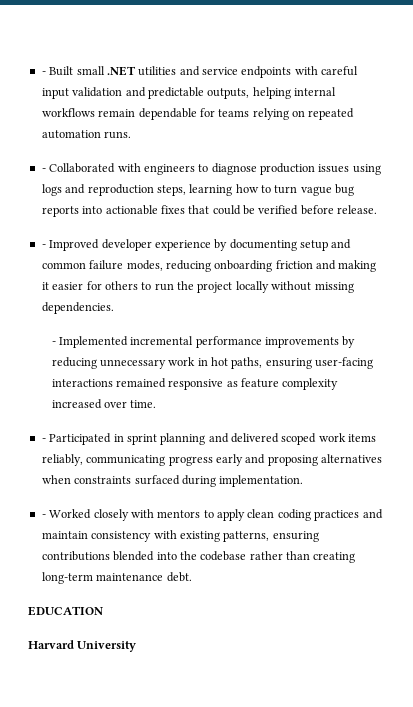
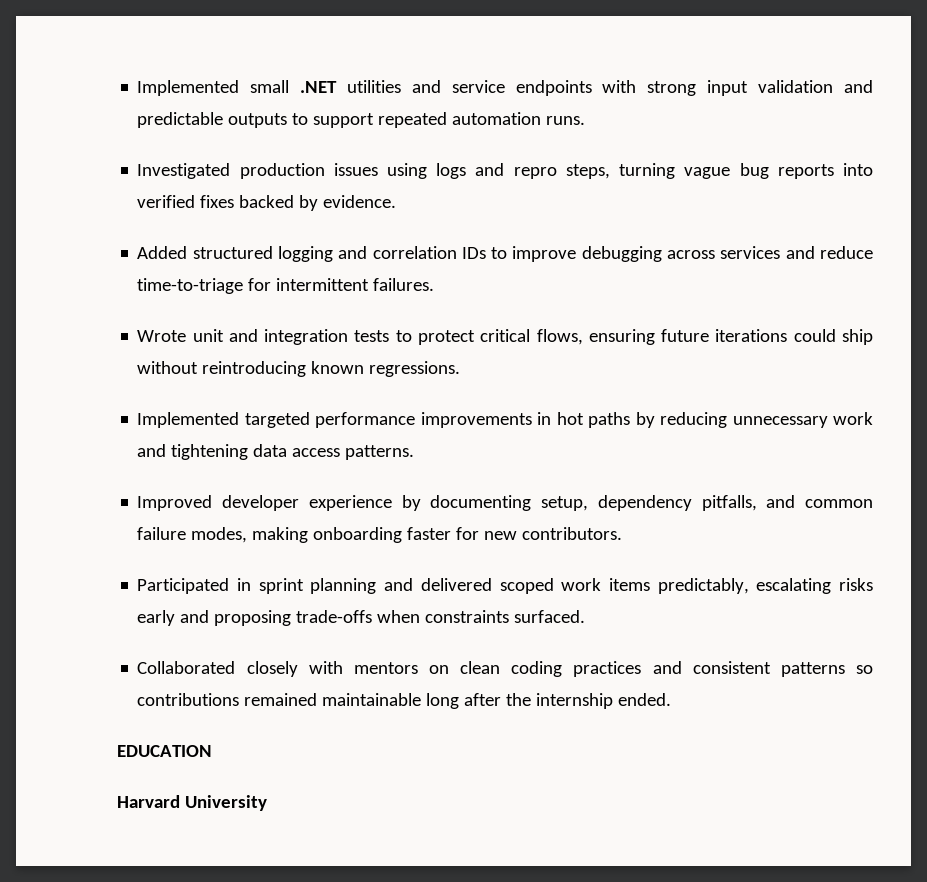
[41,66,74,76] - Built -> [137,80,240,96] Implemented
[321,66,359,76] careful -> [647,81,697,96] strong
[207,87,336,99] [41,108,355,120] [41,130,132,139] [41,163,257,175] outputs, helping internal workflows remain dependable for teams relying on repeated automation runs. // - Collaborated with engineers to diagnose -> [228,112,586,128] [137,163,231,179] outputs to support repeated automation runs. // Investigated
[87,184,355,196] [41,205,378,217] [41,244,46,248] reproduction steps, learning how to turn vague bug reports into actionable fixes that could be verified before release. // - -> [513,163,873,179] [137,195,397,211] [137,246,873,262] [137,278,435,294] [137,329,874,345] [137,361,461,377] [137,412,873,428] [137,444,415,460] repro steps, turning vague bug reports into verified fixes backed by evidence. // Added structured logging and correlation IDs to improve debugging across services and reduce time-to-triage for intermittent failures. // Wrote unit and integration tests to protect critical flows, ensuring future iterations could ship without reintroducing known regressions. // Implemented targeted performance improvements in hot paths by reducing unnecessary work and tightening data access patterns. //
[300,240,328,251] setup -> [541,495,757,511] setup, dependency pitfalls,
[165,260,377,272] [41,281,354,293] [41,302,114,314] [51,336,356,348] [51,357,374,369] [51,378,339,390] [51,399,157,409] [41,438,46,442] reducing onboarding friction and making it easier for others to run the project locally without missing dependencies. // - Implemented incremental performance improvements by reducing unnecessary work in hot paths, ensuring user-facing interactions remained responsive as feature complexity increased over time. // - -> [252,527,623,543] making onboarding faster for new contributors. //
[41,454,213,466] reliably, communicating progress -> [657,578,873,594] predictably, escalating risks
[321,454,382,463] alternatives -> [296,610,373,623] trade-offs
[134,475,304,487] [41,509,92,519] surfaced during implementation. // - Worked -> [514,610,586,623] [137,661,236,674] surfaced. // Collaborated
[203,509,245,521] to apply -> [428,665,449,674] on
[41,530,319,542] [41,551,356,563] [41,572,192,584] maintain consistency with existing patterns, ensuring contributions blended into the codebase rather than creating long-term maintenance debt. -> [692,661,873,677] [137,693,672,709] consistent patterns so contributions remained maintainable long after the internship ended.

